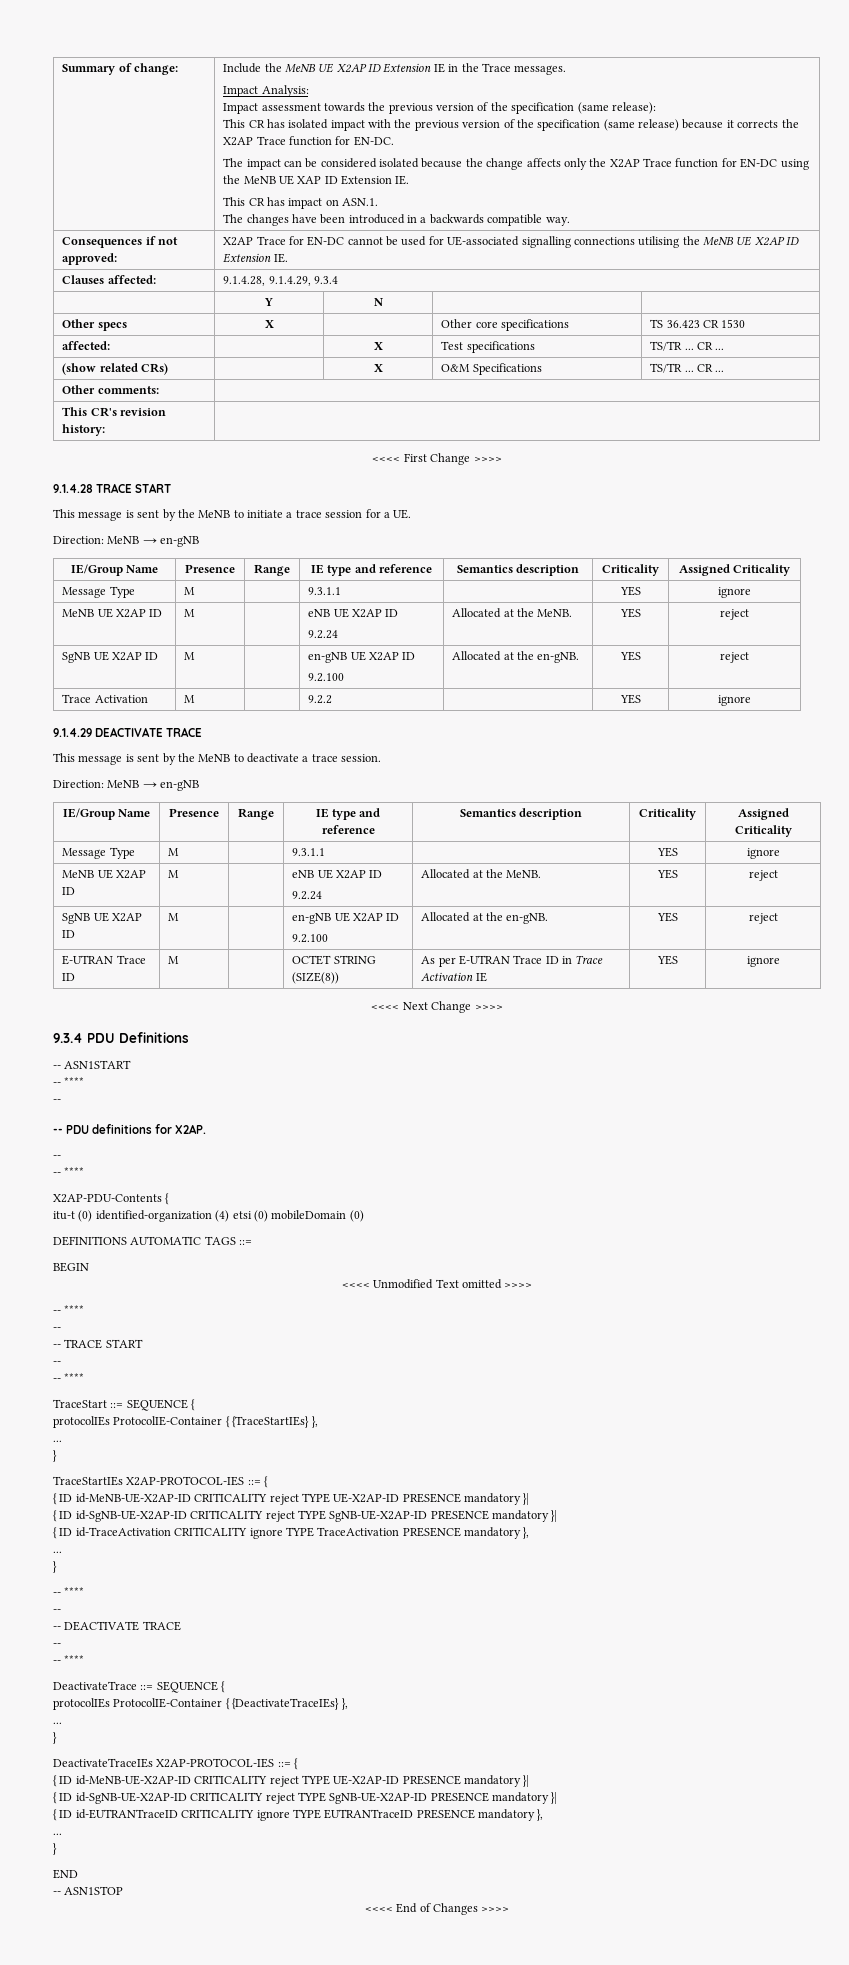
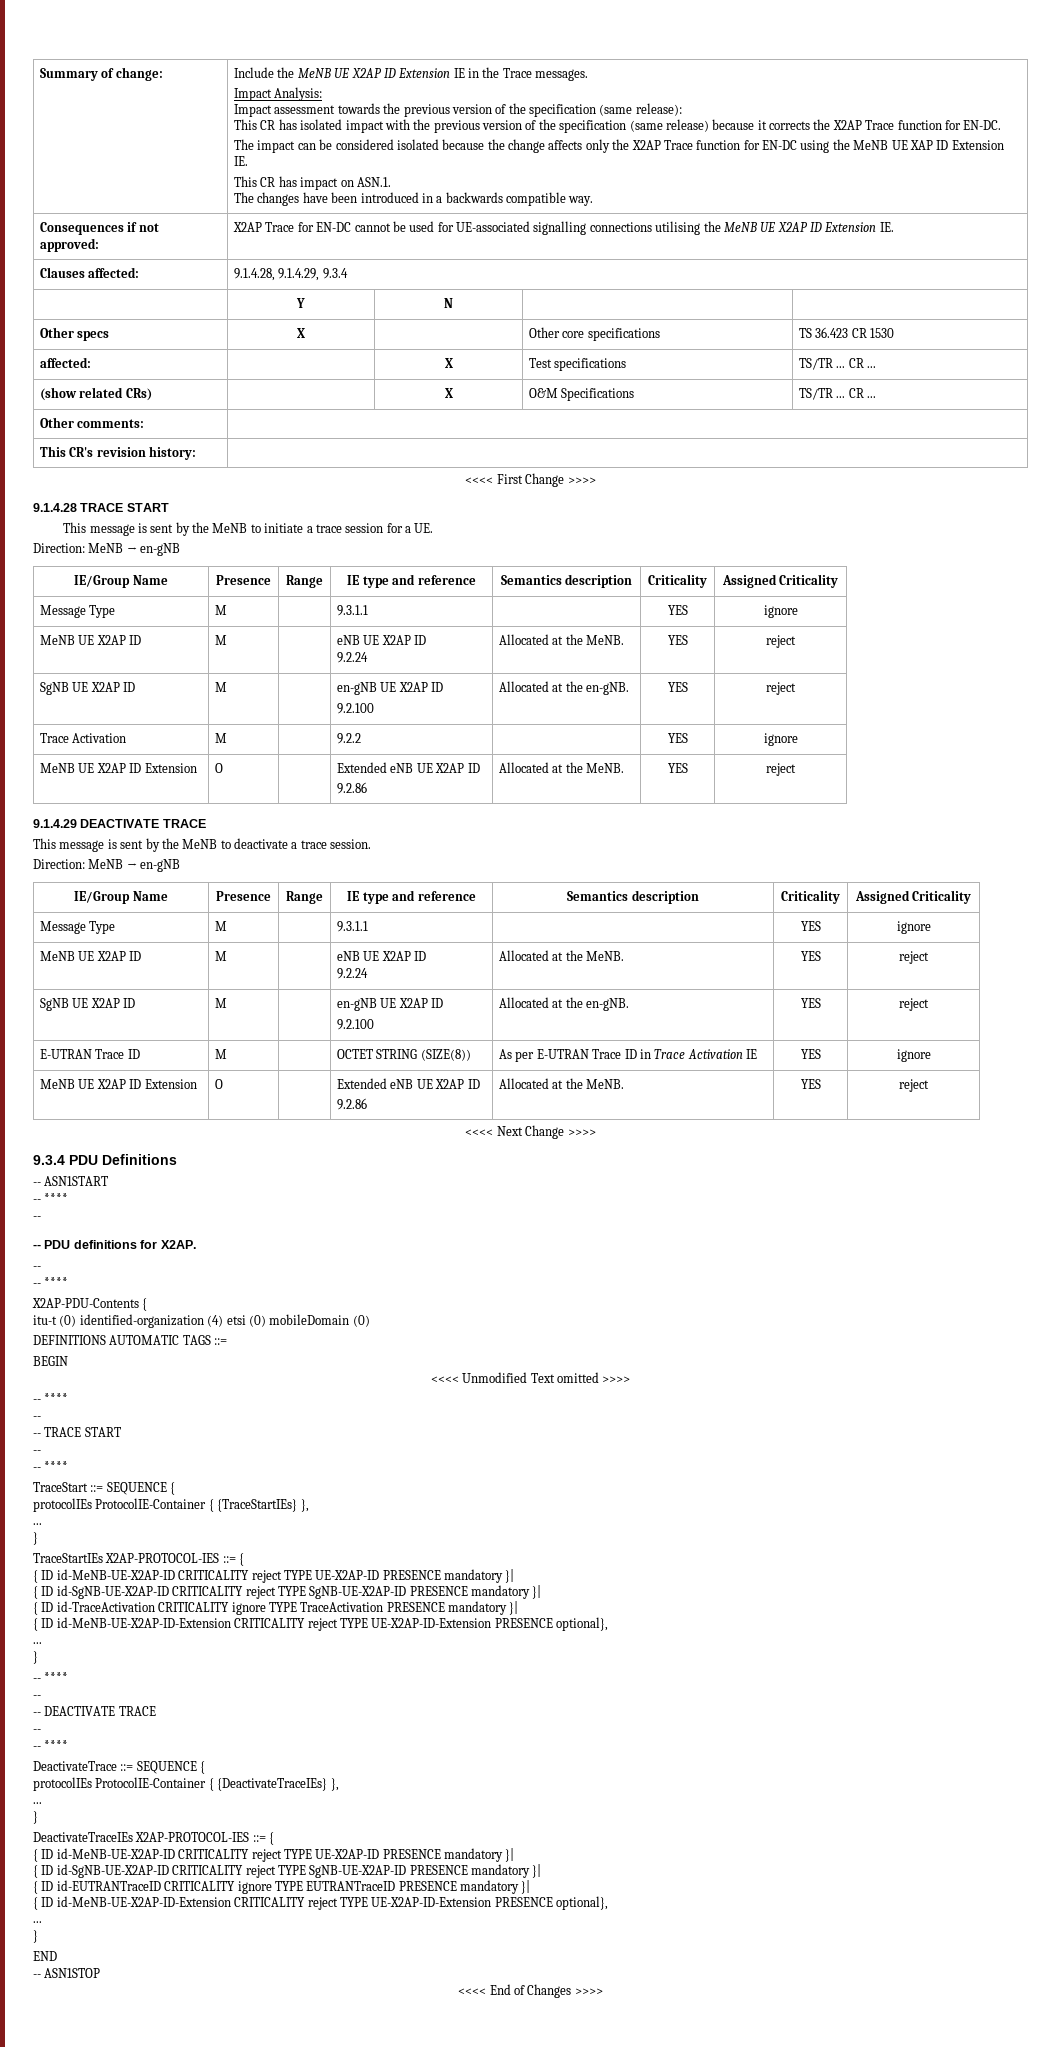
(751, 700) none -> [40,763,197,773] [215,763,224,773] [337,762,480,773] [337,782,368,794] [499,762,625,773] [667,763,688,773] [766,763,796,776] // MeNB UE X2AP ID Extension | O | | Extended eNB UE X2AP ID // 9.2.86 | Allocated at the MeNB. | YES | reject
(780, 961) none -> [40,1079,197,1089] [215,1079,224,1089] [337,1078,480,1089] [337,1098,368,1110] [499,1078,625,1089] [800,1079,821,1089] [899,1079,929,1092] // MeNB UE X2AP ID Extension | O | | Extended eNB UE X2AP ID // 9.2.86 | Allocated at the MeNB. | YES | reject
[523,1527,530,1539] }, -> [509,1601,519,1615] [33,1617,608,1631] }| // { ID id-MeNB-UE-X2AP-ID-Extension CRITICALITY reject TYPE UE-X2AP-ID-Extension PRESENCE optional},
[537,1809,544,1821] }, -> [521,1880,531,1894] [33,1896,608,1910] }| // { ID id-MeNB-UE-X2AP-ID-Extension CRITICALITY reject TYPE UE-X2AP-ID-Extension PRESENCE optional},

